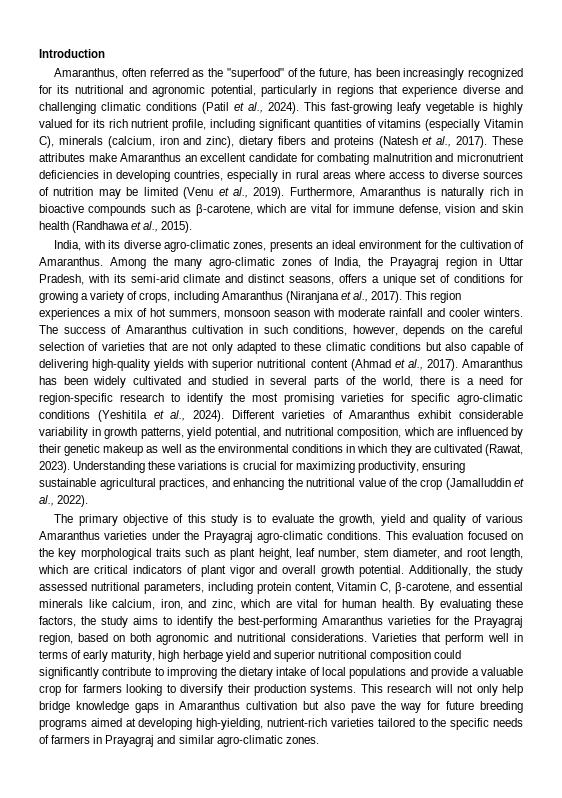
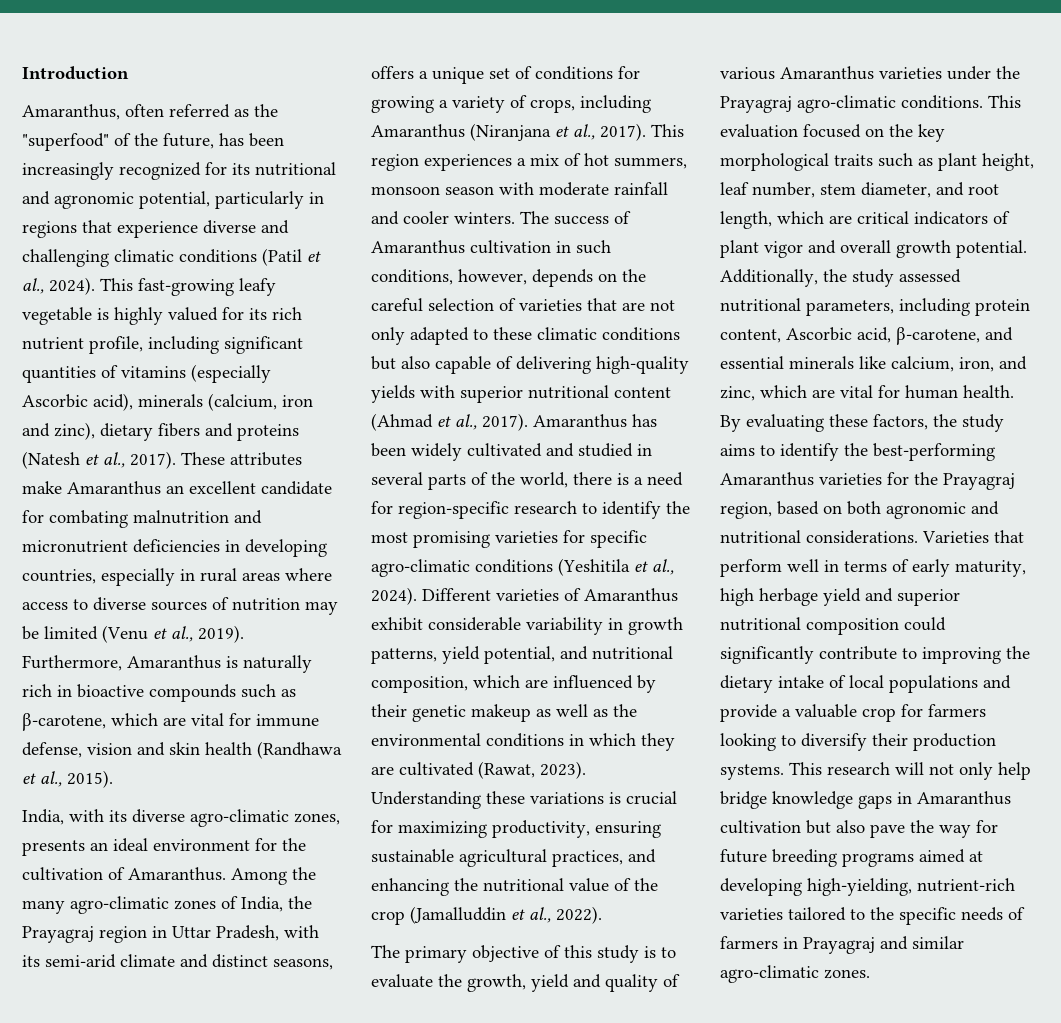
[483,119,523,128] [39,136,54,148] Vitamin C), -> [22,393,133,411] Ascorbic acid),
[337,582,392,593] Vitamin C, -> [786,327,891,343] Ascorbic acid,

